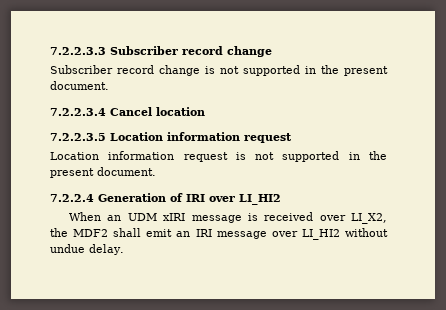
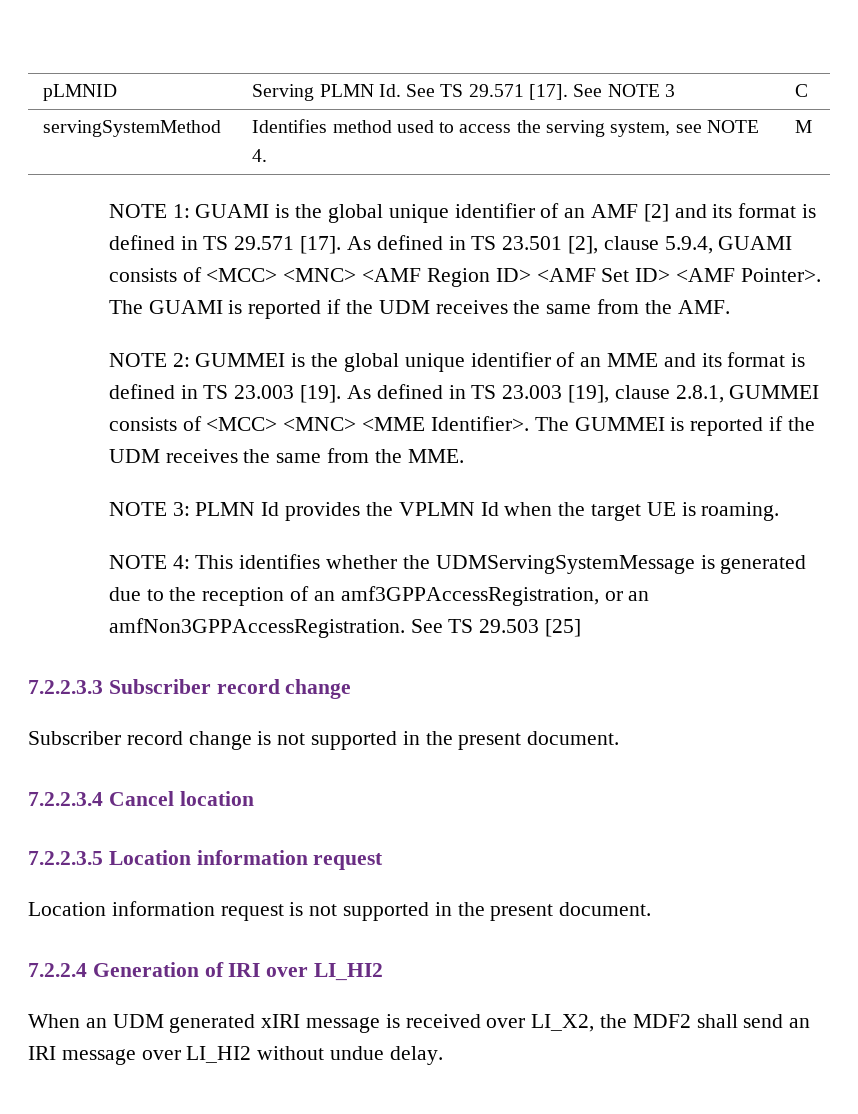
(50, 51) none -> [43,84,118,101] [252,84,675,101] [795,84,809,97] [43,120,222,137] [252,119,759,137] [252,149,268,162] [795,120,813,133] [108,203,816,223] [108,235,793,254] [108,267,821,287] [108,299,730,319] [108,352,806,372] [108,384,820,403] [108,416,815,436] [108,448,464,463] [108,502,780,521] [108,554,807,574] [108,586,650,606] [108,618,582,638] pLMNID | Serving PLMN Id. See TS 29.571 [17]. See NOTE 3 | C // servingSystemMethod | Identifies method used to access the serving system, see NOTE 4. | M // NOTE 1: GUAMI is the global unique identifier of an AMF [2] and its format is defined in TS 29.571 [17]. As defined in TS 23.501 [2], clause 5.9.4, GUAMI consists of <MCC> <MNC> <AMF Region ID> <AMF Set ID> <AMF Pointer>. The GUAMI is reported if the UDM receives the same from the AMF. // NOTE 2: GUMMEI is the global unique identifier of an MME and its format is defined in TS 23.003 [19]. As defined in TS 23.003 [19], clause 2.8.1, GUMMEI consists of <MCC> <MNC> <MME Identifier>. The GUMMEI is reported if the UDM receives the same from the MME. // NOTE 3: PLMN Id provides the VPLMN Id when the target UE is roaming. // NOTE 4: This identifies whether the UDMServingSystemMessage is generated due to the reception of an amf3GPPAccessRegistration, or an amfNon3GPPAccessRegistration. See TS 29.503 [25] //
(157, 217) none -> [169,1014,256,1033] generated
[146,229,173,237] emit -> [743,1014,784,1028] send

